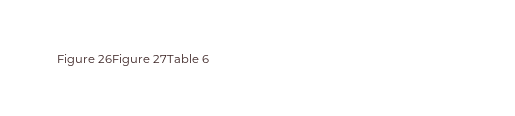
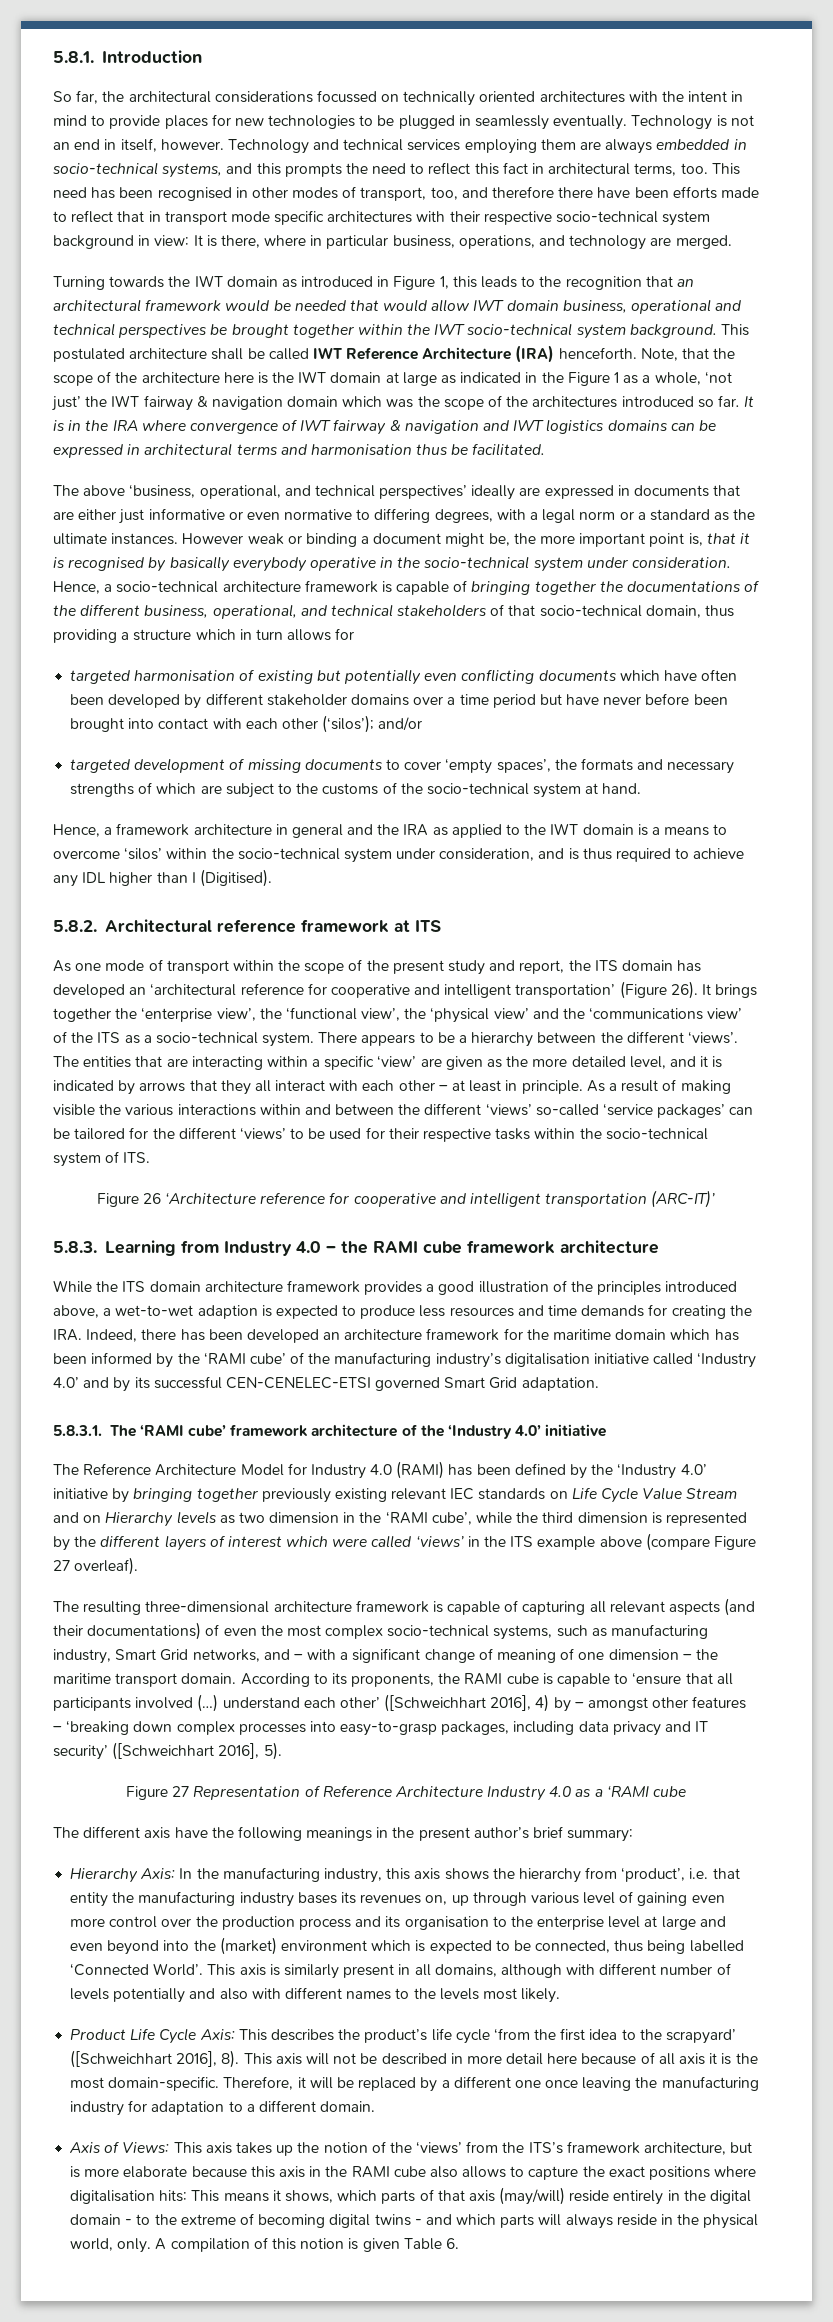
[57,54,210,66] Figure 26Figure 27Table 6 -> [53,50,202,63] [53,90,744,106] [53,114,754,130] [53,138,747,154] [53,162,740,178] [53,186,759,201] [53,210,711,226] [53,235,732,250] [53,275,694,290] [53,299,742,314] [53,323,750,339] [53,345,736,363] [53,371,732,386] [52,395,755,411] [53,419,716,435] [53,443,546,458] [53,484,741,500] [53,508,756,524] [53,533,750,547] [53,556,732,572] [53,580,761,595] [53,604,735,619] [53,628,355,643] [70,669,738,685] [70,693,728,709] [70,715,423,733] [70,758,735,774] [70,782,642,798] [53,823,728,838] [53,847,745,863] [53,869,272,887] [53,919,441,933] [53,959,702,975] [53,981,758,999] [53,1007,743,1023] [53,1031,738,1047] [53,1055,723,1070] [53,1079,731,1095] [53,1103,754,1118] [53,1127,708,1142] [53,1151,151,1167] [96,1190,716,1208] [53,1240,659,1256] [53,1280,738,1295] [53,1304,752,1319] [53,1328,739,1343] [53,1352,757,1368] [53,1376,599,1392] [53,1424,607,1439] [53,1461,707,1479] [53,1487,738,1503] [53,1511,747,1527] [53,1533,756,1551] [53,1557,139,1575] [53,1598,756,1616] [53,1622,709,1640] [53,1648,718,1664] [53,1672,733,1687] [53,1694,747,1712] [53,1720,709,1736] [53,1742,282,1760] [125,1785,687,1801] [53,1826,634,1842] [70,1867,740,1883] [70,1891,725,1907] [70,1916,726,1930] [70,1937,744,1955] [70,1963,731,1979] [70,1987,561,2003] [70,2028,737,2044] [70,2050,758,2068] [70,2076,759,2092] [70,2100,376,2116] [69,2141,753,2156] [70,2166,757,2180] [70,2187,752,2205] [70,2213,759,2229] [70,2237,459,2253] 5.8.1. Introduction // So far, the architectural considerations focussed on technically oriented architectures with the intent in mind to provide places for new technologies to be plugged in seamlessly eventually. Technology is not an end in itself, however. Technology and technical services employing them are always embedded in socio-technical systems, and this prompts the need to reflect this fact in architectural terms, too. This need has been recognised in other modes of transport, too, and therefore there have been efforts made to reflect that in transport mode specific architectures with their respective socio-technical system background in view: It is there, where in particular business, operations, and technology are merged. // Turning towards the IWT domain as introduced in Figure 1, this leads to the recognition that an architectural framework would be needed that would allow IWT domain business, operational and technical perspectives be brought together within the IWT socio-technical system background. This postulated architecture shall be called IWT Reference Architecture (IRA) henceforth. Note, that the scope of the architecture here is the IWT domain at large as indicated in the Figure 1 as a whole, ‘not just’ the IWT fairway & navigation domain which was the scope of the architectures introduced so far. It is in the IRA where convergence of IWT fairway & navigation and IWT logistics domains can be expressed in architectural terms and harmonisation thus be facilitated. // The above ‘business, operational, and technical perspectives’ ideally are expressed in documents that are either just informative or even normative to differing degrees, with a legal norm or a standard as the ultimate instances. However weak or binding a document might be, the more important point is, that it is recognised by basically everybody operative in the socio-technical system under consideration. Hence, a socio-technical architecture framework is capable of bringing together the documentations of the different business, operational, and technical stakeholders of that socio-technical domain, thus providing a structure which in turn allows for // targeted harmonisation of existing but potentially even conflicting documents which have often been developed by different stakeholder domains over a time period but have never before been brought into contact with each other (‘silos’); and/or // targeted development of missing documents to cover ‘empty spaces’, the formats and necessary strengths of which are subject to the customs of the socio-technical system at hand. // Hence, a framework architecture in general and the IRA as applied to the IWT domain is a means to overcome ‘silos’ within the socio-technical system under consideration, and is thus required to achieve any IDL higher than I (Digitised). // 5.8.2. Architectural reference framework at ITS // As one mode of transport within the scope of the present study and report, the ITS domain has developed an ‘architectural reference for cooperative and intelligent transportation’ (Figure 26). It brings together the ‘enterprise view’, the ‘functional view’, the ‘physical view’ and the ‘communications view’ of the ITS as a socio-technical system. There appears to be a hierarchy between the different ‘views’. The entities that are interacting within a specific ‘view’ are given as the more detailed level, and it is indicated by arrows that they all interact with each other – at least in principle. As a result of making visible the various interactions within and between the different ‘views’ so-called ‘service packages’ can be tailored for the different ‘views’ to be used for their respective tasks within the socio-technical system of ITS. // Figure 26 ‘Architecture reference for cooperative and intelligent transportation (ARC-IT)’ // 5.8.3. Learning from Industry 4.0 – the RAMI cube framework architecture // While the ITS domain architecture framework provides a good illustration of the principles introduced above, a wet-to-wet adaption is expected to produce less resources and time demands for creating the IRA. Indeed, there has been developed an architecture framework for the maritime domain which has been informed by the ‘RAMI cube’ of the manufacturing industry’s digitalisation initiative called ‘Industry 4.0’ and by its successful CEN-CENELEC-ETSI governed Smart Grid adaptation. // 5.8.3.1. The ‘RAMI cube’ framework architecture of the ‘Industry 4.0’ initiative // The Reference Architecture Model for Industry 4.0 (RAMI) has been defined by the ‘Industry 4.0’ initiative by bringing together previously existing relevant IEC standards on Life Cycle Value Stream and on Hierarchy levels as two dimension in the ‘RAMI cube’, while the third dimension is represented by the different layers of interest which were called ‘views’ in the ITS example above (compare Figure 27 overleaf). // The resulting three-dimensional architecture framework is capable of capturing all relevant aspects (and their documentations) of even the most complex socio-technical systems, such as manufacturing industry, Smart Grid networks, and – with a significant change of meaning of one dimension – the maritime transport domain. According to its proponents, the RAMI cube is capable to ‘ensure that all participants involved (…) understand each other’ ([Schweichhart 2016], 4) by – amongst other features – ‘breaking down complex processes into easy-to-grasp packages, including data privacy and IT security’ ([Schweichhart 2016], 5). // Figure 27 Representation of Reference Architecture Industry 4.0 as a ‘RAMI cube // The different axis have the following meanings in the present author’s brief summary: // Hierarchy Axis: In the manufacturing industry, this axis shows the hierarchy from ‘product’, i.e. that entity the manufacturing industry bases its revenues on, up through various level of gaining even more control over the production process and its organisation to the enterprise level at large and even beyond into the (market) environment which is expected to be connected, thus being labelled ‘Connected World’. This axis is similarly present in all domains, although with different number of levels potentially and also with different names to the levels most likely. // Product Life Cycle Axis: This describes the product’s life cycle ‘from the first idea to the scrapyard’ ([Schweichhart 2016], 8). This axis will not be described in more detail here because of all axis it is the most domain-specific. Therefore, it will be replaced by a different one once leaving the manufacturing industry for adaptation to a different domain. // Axis of Views: This axis takes up the notion of the ‘views’ from the ITS’s framework architecture, but is more elaborate because this axis in the RAMI cube also allows to capture the exact positions where digitalisation hits: This means it shows, which parts of that axis (may/will) reside entirely in the digital domain - to the extreme of becoming digital twins - and which parts will always reside in the physical world, only. A compilation of this notion is given Table 6.

